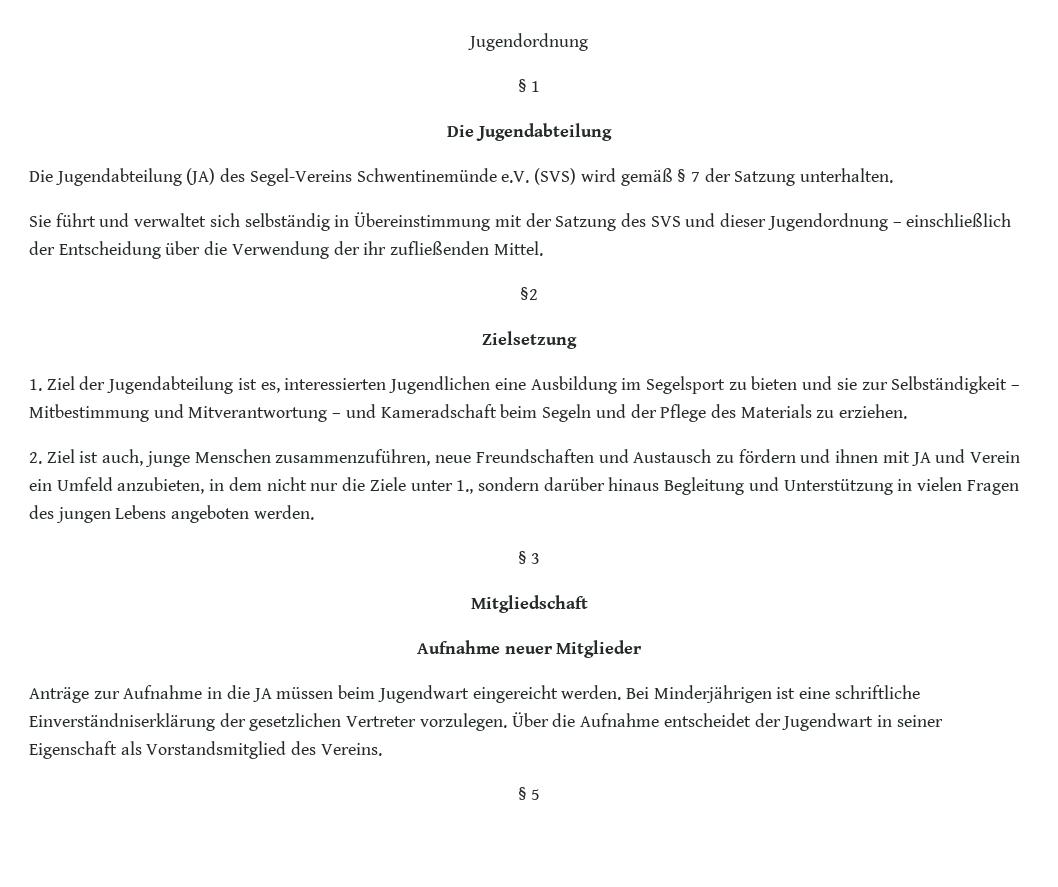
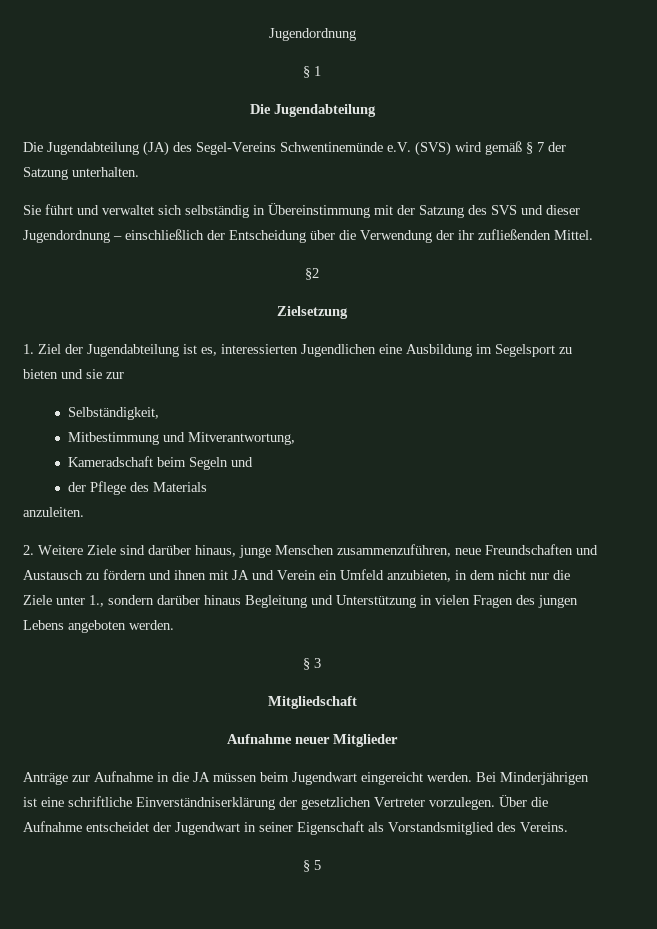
[891,376,1021,394] [29,404,376,422] Selbständigkeit – Mitbestimmung und Mitverantwortung – und -> [67,407,159,420] [67,432,295,445] // Selbständigkeit, // Mitbestimmung und Mitverantwortung, //
(626, 411) none -> (253, 462) //
[816,404,908,419] zu erziehen. -> [23,507,84,517] // anzuleiten.
[46,449,144,466] Ziel ist auch, -> [38,545,236,557] Weitere Ziele sind darüber hinaus,

